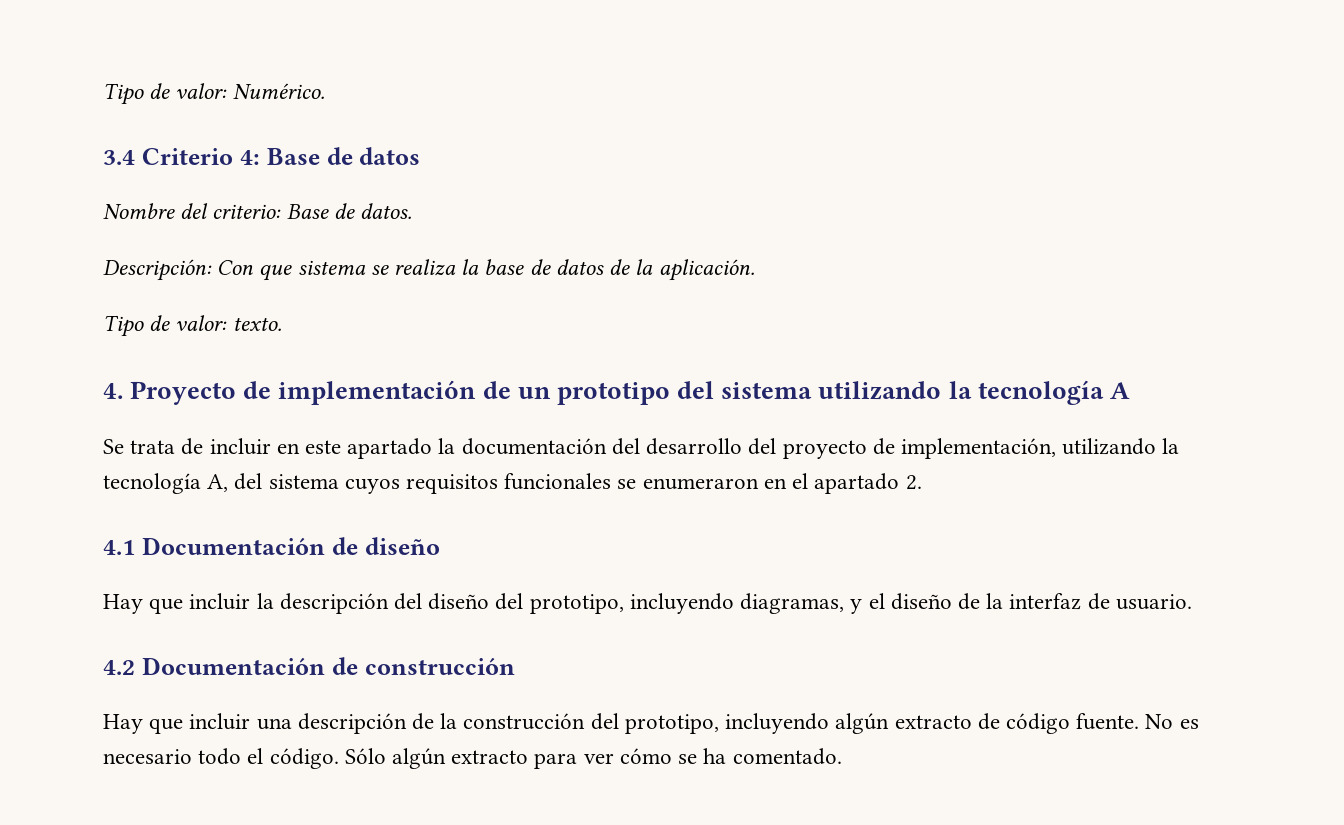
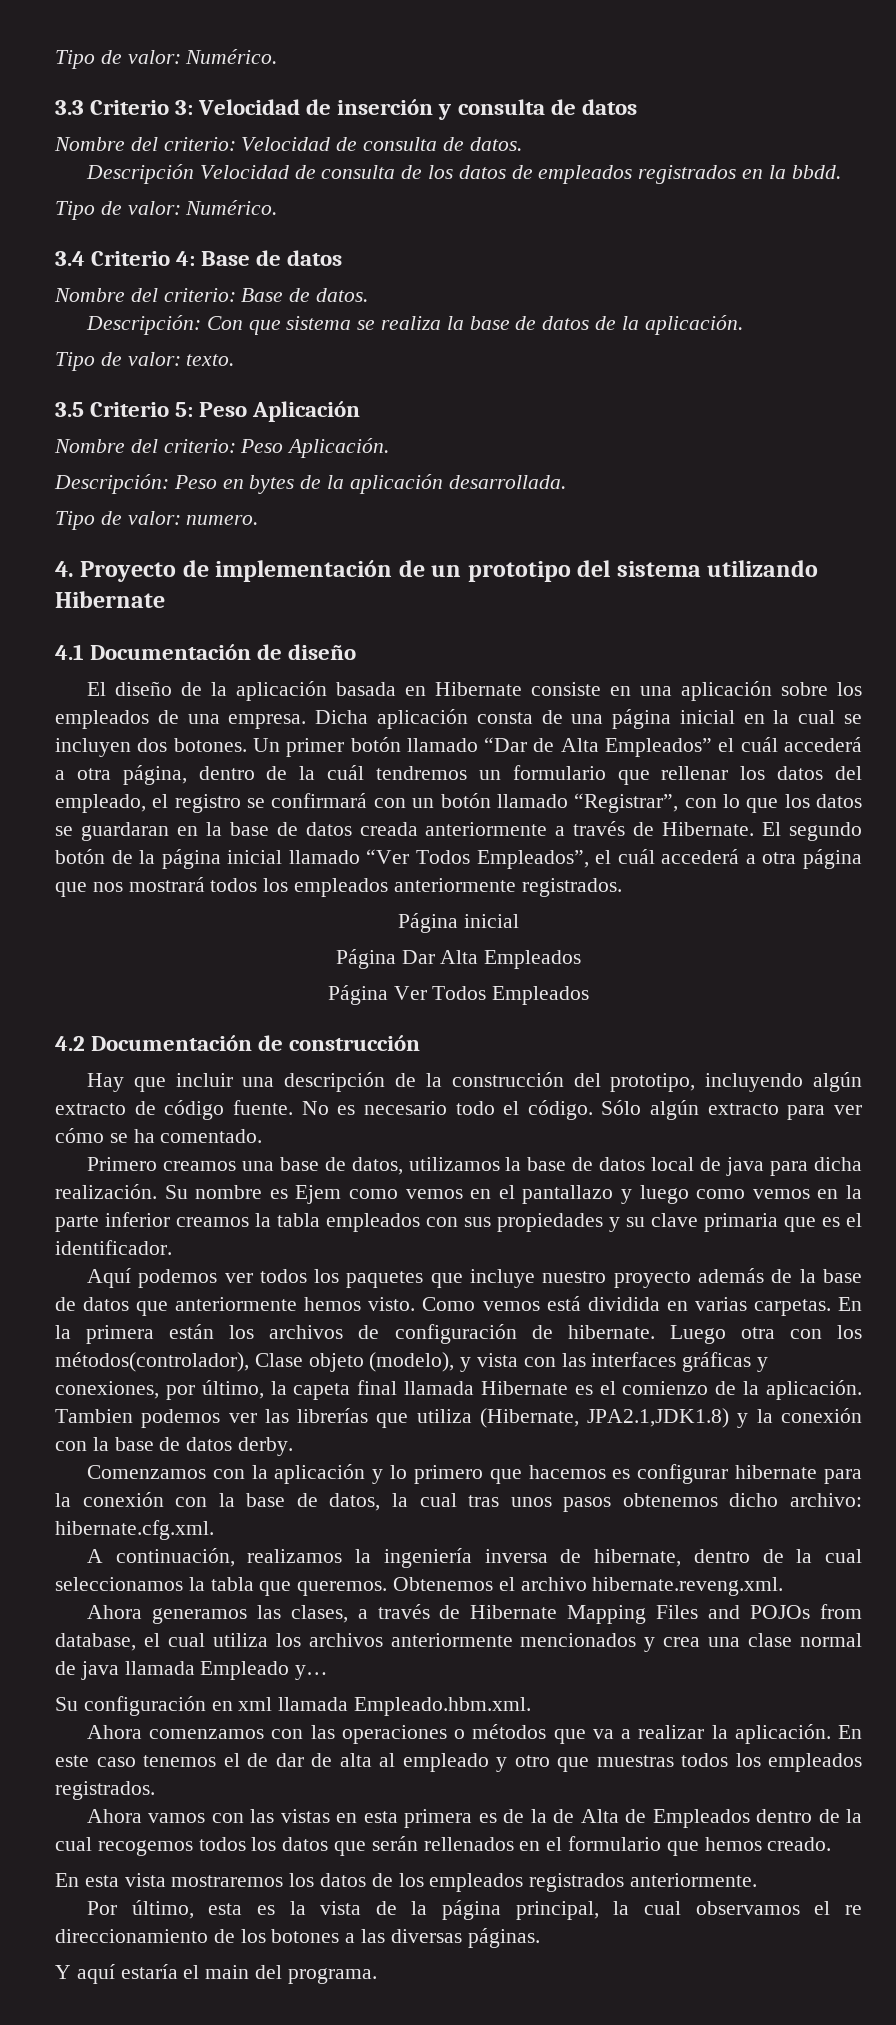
[103,83,325,105] Tipo de valor: Numérico. -> [55,49,278,69] [55,99,637,120] [54,137,522,151] [85,164,841,184] [55,200,278,220] Tipo de valor: Numérico. // 3.3 Criterio 3: Velocidad de inserción y consulta de datos // Nombre del criterio: Velocidad de consulta de datos. // Descripción Velocidad de consulta de los datos de empleados registrados en la bbdd. // Tipo de valor: Numérico.
(282, 324) none -> [55,401,361,422] [54,438,390,458] [54,474,566,494] [55,511,259,530] // 3.5 Criterio 5: Peso Aplicación // Nombre del criterio: Peso Aplicación. // Descripción: Peso en bytes de la aplicación desarrollada. // Tipo de valor: numero.
[948,380,1130,405] [103,438,1180,459] [103,473,922,494] [103,537,440,555] [103,593,1192,614] la tecnología A // Se trata de incluir en este apartado la documentación del desarrollo del proyecto de implementación, utilizando la tecnología A, del sistema cuyos requisitos funcionales se enumeraron en el apartado 2. // 4.1 Documentación de diseño // Hay que incluir la descripción del diseño del prototipo, incluyendo diagramas, y el diseño de la interfaz de usuario. -> [55,591,165,608] [55,644,357,660] [86,681,862,701] [55,709,863,729] [55,737,862,757] [55,765,863,785] [55,793,863,813] [55,821,863,841] [55,849,862,869] [55,877,622,897] [398,913,519,933] [335,949,582,969] [327,985,590,1005] Hibernate // 4.1 Documentación de diseño // El diseño de la aplicación basada en Hibernate consiste en una aplicación sobre los empleados de una empresa. Dicha aplicación consta de una página inicial en la cual se incluyen dos botones. Un primer botón llamado “Dar de Alta Empleados” el cuál accederá a otra página, dentro de la cuál tendremos un formulario que rellenar los datos del empleado, el registro se confirmará con un botón llamado “Registrar”, con lo que los datos se guardaran en la base de datos creada anteriormente a través de Hibernate. El segundo botón de la página inicial llamado “Ver Todos Empleados”, el cuál accederá a otra página que nos mostrará todos los empleados anteriormente registrados. // Página inicial // Página Dar Alta Empleados // Página Ver Todos Empleados
(842, 756) none -> [86,1157,862,1176] [55,1184,863,1204] [55,1212,862,1232] [55,1240,172,1255] [86,1268,862,1288] [55,1296,863,1316] [55,1324,863,1344] [55,1352,769,1372] [55,1380,862,1400] [55,1408,862,1428] [55,1437,294,1456] [86,1464,862,1484] [55,1492,862,1512] [55,1520,214,1540] [86,1548,863,1568] [55,1577,784,1596] [86,1604,862,1624] [55,1633,862,1652] [55,1661,329,1680] [55,1696,532,1716] [86,1724,863,1744] [55,1753,862,1772] [55,1781,155,1800] [86,1809,862,1828] [55,1836,832,1856] [55,1873,758,1892] [86,1900,862,1920] [55,1928,540,1948] [55,1964,377,1984] // Primero creamos una base de datos, utilizamos la base de datos local de java para dicha realización. Su nombre es Ejem como vemos en el pantallazo y luego como vemos en la parte inferior creamos la tabla empleados con sus propiedades y su clave primaria que es el identificador. // Aquí podemos ver todos los paquetes que incluye nuestro proyecto además de la base de datos que anteriormente hemos visto. Como vemos está dividida en varias carpetas. En la primera están los archivos de configuración de hibernate. Luego otra con los métodos(controlador), Clase objeto (modelo), y vista con las interfaces gráficas y conexiones, por último, la capeta final llamada Hibernate es el comienzo de la aplicación. Tambien podemos ver las librerías que utiliza (Hibernate, JPA2.1,JDK1.8) y la conexión con la base de datos derby. // Comenzamos con la aplicación y lo primero que hacemos es configurar hibernate para la conexión con la base de datos, la cual tras unos pasos obtenemos dicho archivo: hibernate.cfg.xml. // A continuación, realizamos la ingeniería inversa de hibernate, dentro de la cual seleccionamos la tabla que queremos. Obtenemos el archivo hibernate.reveng.xml. // Ahora generamos las clases, a través de Hibernate Mapping Files and POJOs from database, el cual utiliza los archivos anteriormente mencionados y crea una clase normal de java llamada Empleado y… // Su configuración en xml llamada Empleado.hbm.xml. // Ahora comenzamos con las operaciones o métodos que va a realizar la aplicación. En este caso tenemos el de dar de alta al empleado y otro que muestras todos los empleados registrados. // Ahora vamos con las vistas en esta primera es de la de Alta de Empleados dentro de la cual recogemos todos los datos que serán rellenados en el formulario que hemos creado. // En esta vista mostraremos los datos de los empleados registrados anteriormente. // Por último, esta es la vista de la página principal, la cual observamos el re direccionamiento de los botones a las diversas páginas. // Y aquí estaría el main del programa.

